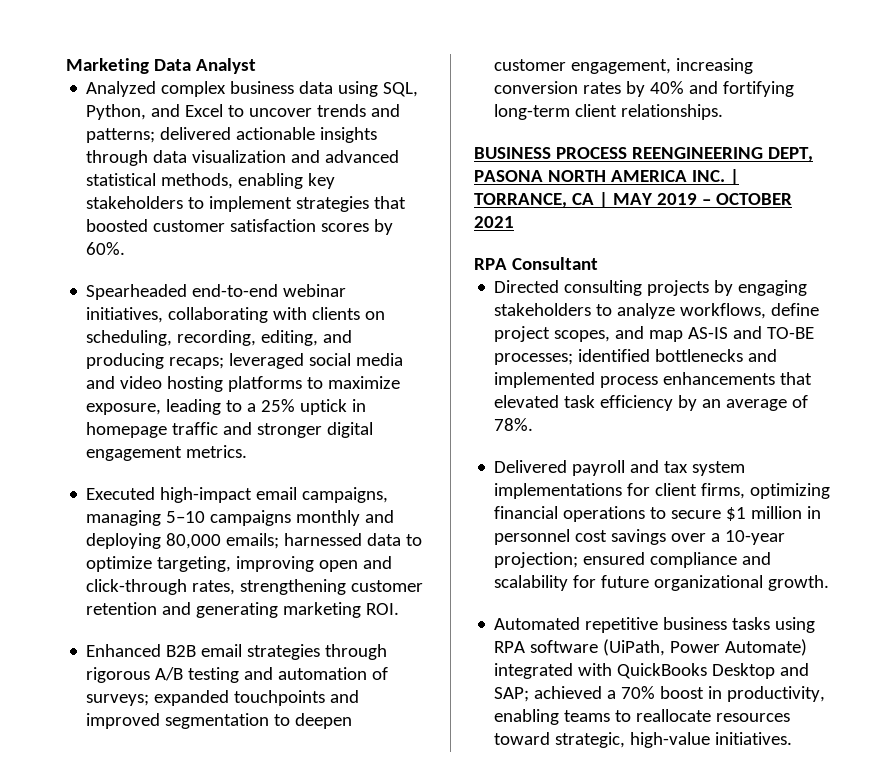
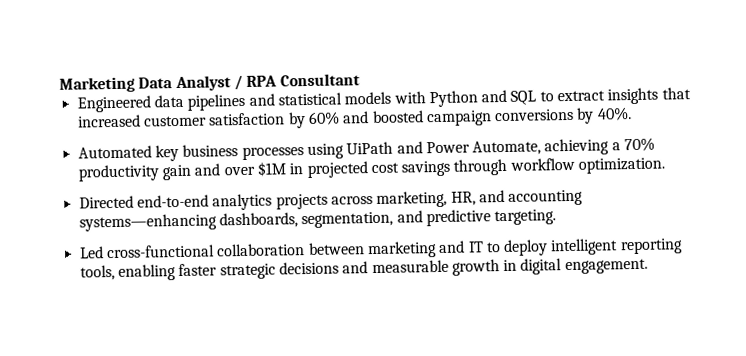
[86,81,419,97] [86,104,401,120] [86,127,378,143] [86,150,400,166] [86,173,336,189] [86,196,407,212] [86,219,394,235] [86,242,126,255] [86,284,347,300] [86,307,386,323] [86,330,353,346] [86,353,404,369] [86,376,401,392] [86,399,367,415] [86,422,374,438] [86,445,248,461] [86,487,389,503] [86,510,395,526] [86,533,423,549] [86,556,393,572] [86,579,424,595] [86,602,400,618] [86,644,388,660] [86,667,389,683] [86,690,360,706] [86,713,353,729] [494,58,754,74] [494,81,795,97] [494,104,724,120] [474,147,813,162] [474,169,739,185] [474,192,792,208] [474,216,514,228] [474,257,598,270] [494,280,808,296] [494,303,820,319] [494,326,815,342] [494,349,778,365] [494,372,813,388] [494,395,809,411] [494,418,534,431] [494,460,746,476] [494,483,831,499] [494,506,822,522] [494,529,786,545] [494,552,772,568] [494,575,830,591] [494,617,816,633] [494,639,808,656] [494,663,810,679] [494,686,826,702] [494,709,791,725] [494,732,793,748] // Analyzed complex business data using SQL, Python, and Excel to uncover trends and patterns; delivered actionable insights through data visualization and advanced statistical methods, enabling key stakeholders to implement strategies that boosted customer satisfaction scores by 60%. // Spearheaded end-to-end webinar initiatives, collaborating with clients on scheduling, recording, editing, and producing recaps; leveraged social media and video hosting platforms to maximize exposure, leading to a 25% uptick in homepage traffic and stronger digital engagement metrics. // Executed high-impact email campaigns, managing 5–10 campaigns monthly and deploying 80,000 emails; harnessed data to optimize targeting, improving open and click-through rates, strengthening customer retention and generating marketing ROI. // Enhanced B2B email strategies through rigorous A/B testing and automation of surveys; expanded touchpoints and improved segmentation to deepen customer engagement, increasing conversion rates by 40% and fortifying long-term client relationships. // BUSINESS PROCESS REENGINEERING DEPT, PASONA NORTH AMERICA INC. | TORRANCE, CA | MAY 2019 – OCTOBER 2021 // RPA Consultant // Directed consulting projects by engaging stakeholders to analyze workflows, define project scopes, and map AS-IS and TO-BE processes; identified bottlenecks and implemented process enhancements that elevated task efficiency by an average of 78%. // Delivered payroll and tax system implementations for client firms, optimizing financial operations to secure $1 million in personnel cost savings over a 10-year projection; ensured compliance and scalability for future organizational growth. // Automated repetitive business tasks using RPA software (UiPath, Power Automate) integrated with QuickBooks Desktop and SAP; achieved a 70% boost in productivity, enabling teams to reallocate resources toward strategic, high-value initiatives. -> [233,73,360,91] [76,87,691,113] [77,107,632,129] [77,137,656,162] [77,157,666,182] [78,189,584,211] [78,209,557,232] [79,238,683,259] [79,258,648,281] / RPA Consultant // Engineered data pipelines and statistical models with Python and SQL to extract insights that increased customer satisfaction by 60% and boosted campaign conversions by 40%. // Automated key business processes using UiPath and Power Automate, achieving a 70% productivity gain and over $1M in projected cost savings through workflow optimization. // Directed end-to-end analytics projects across marketing, HR, and accounting systems—enhancing dashboards, segmentation, and predictive targeting. // Led cross-functional collaboration between marketing and IT to deploy intelligent reporting tools, enabling faster strategic decisions and measurable growth in digital engagement.

